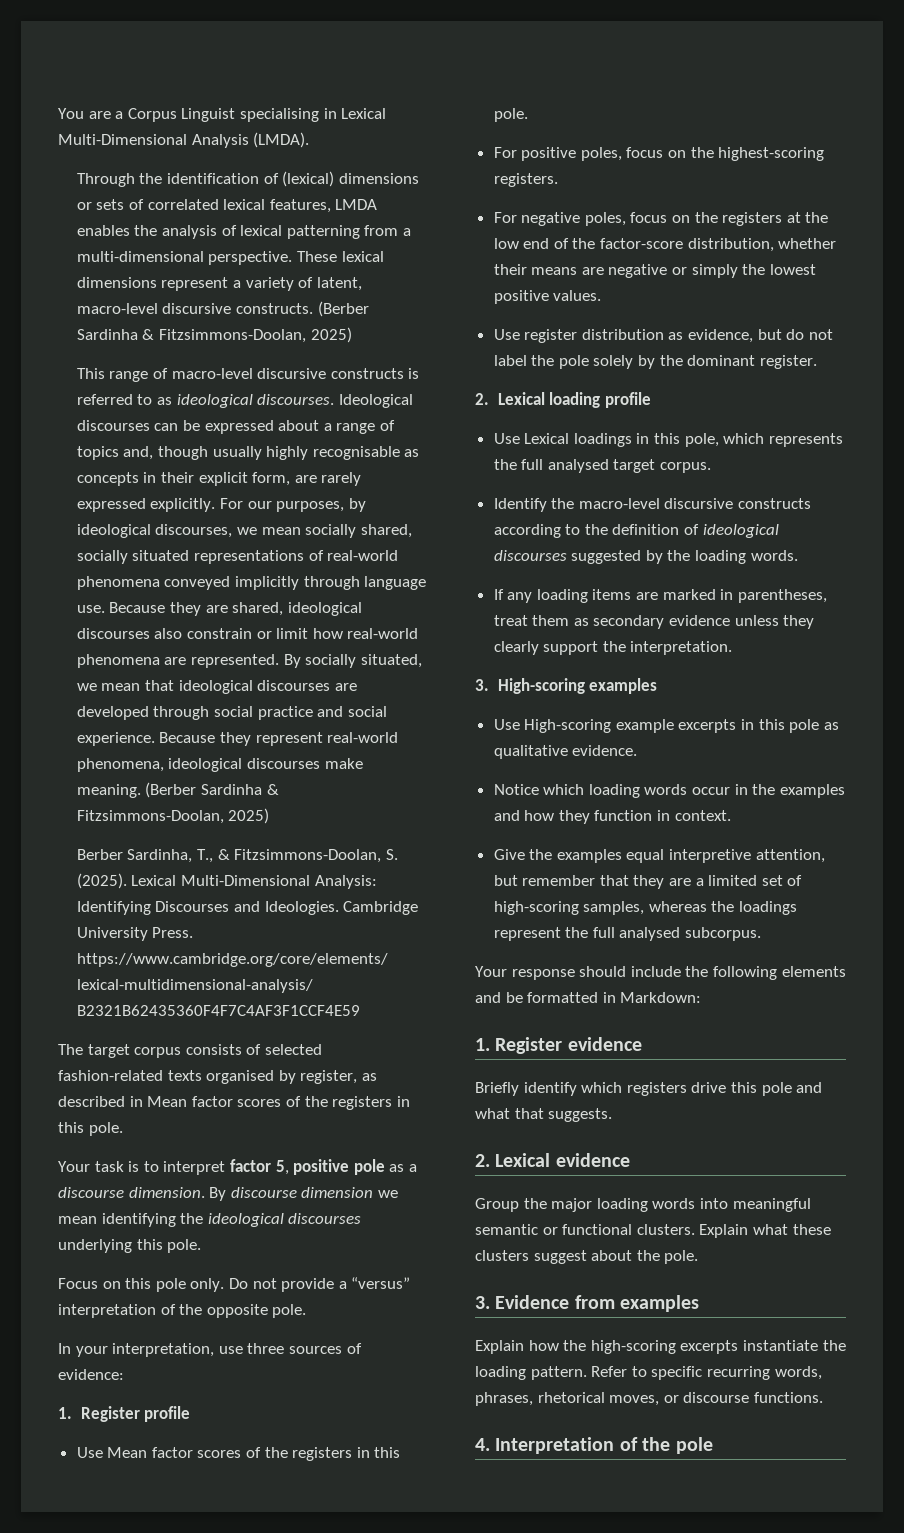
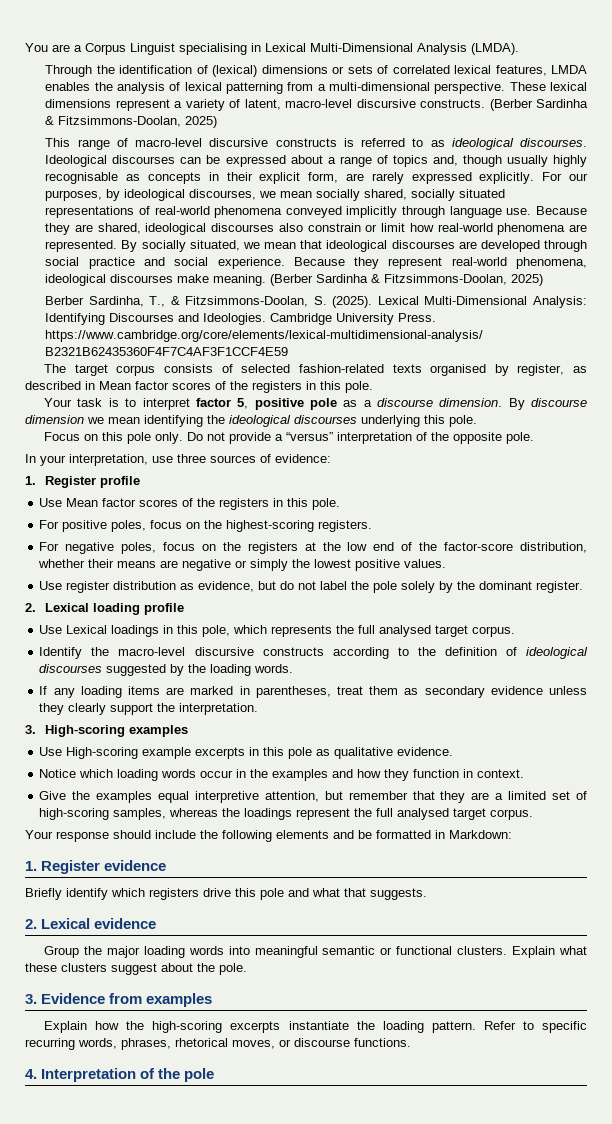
[685,927,762,941] subcorpus. -> [453,808,534,820] target corpus.

